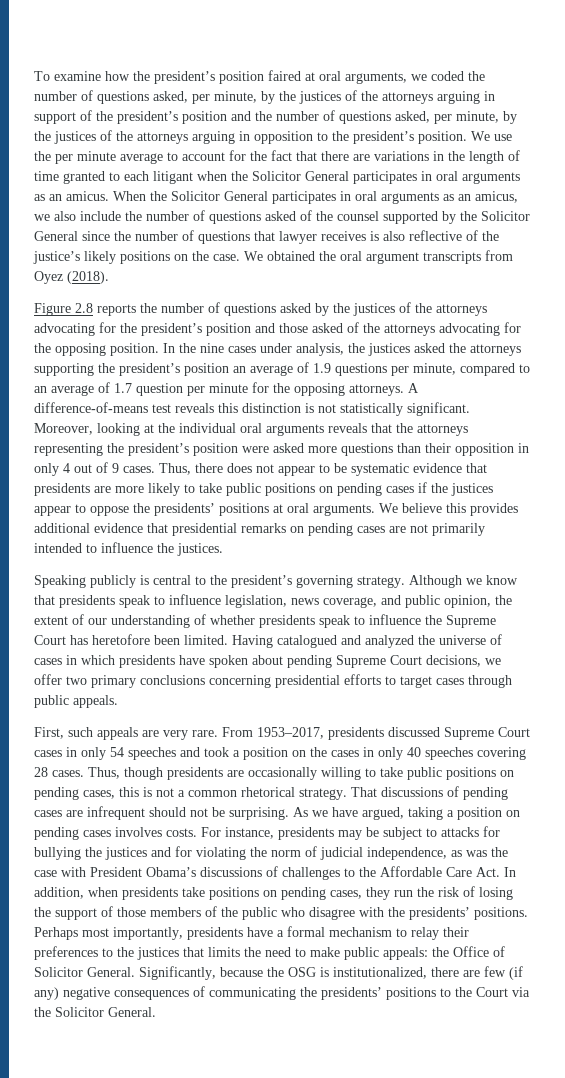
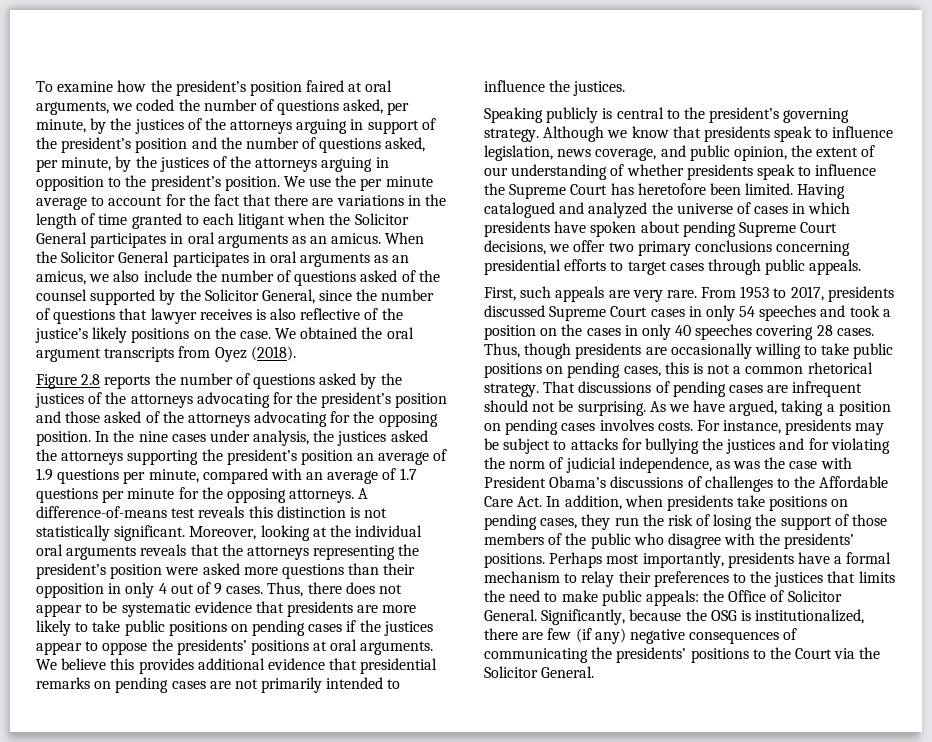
[34,231,78,241] General -> [261,289,315,304] General,
[519,364,530,373] to -> [270,468,302,480] with
[136,383,183,396] question -> [36,488,98,503] questions
[257,727,324,739] 1953–2017, -> [740,286,824,301] 1953 to 2017,

